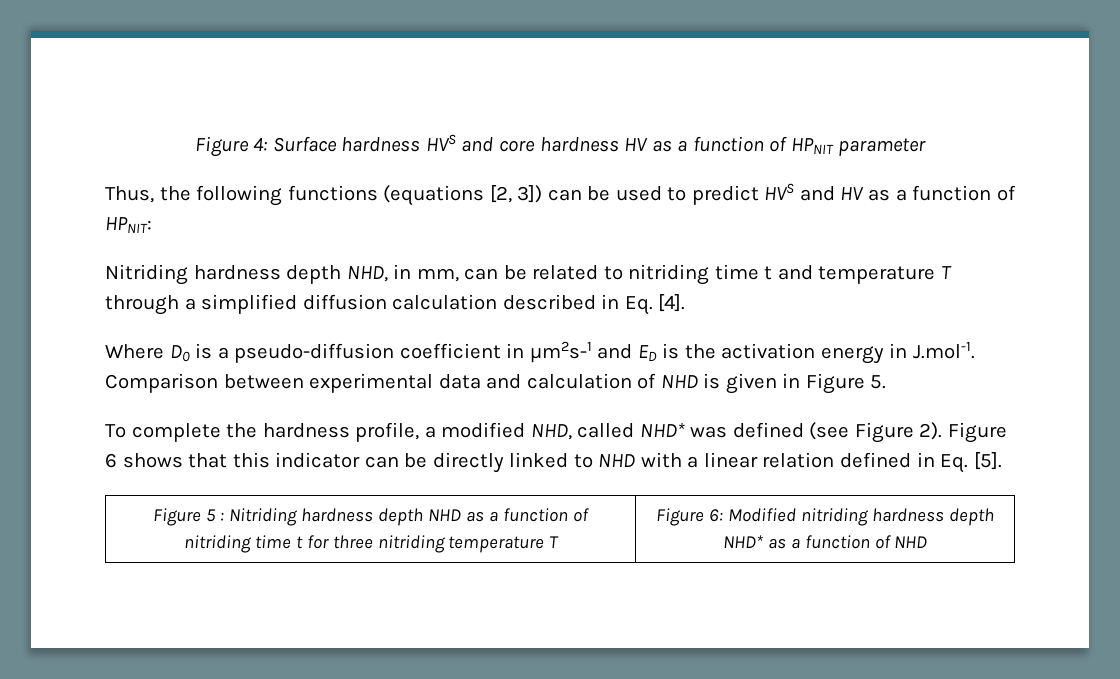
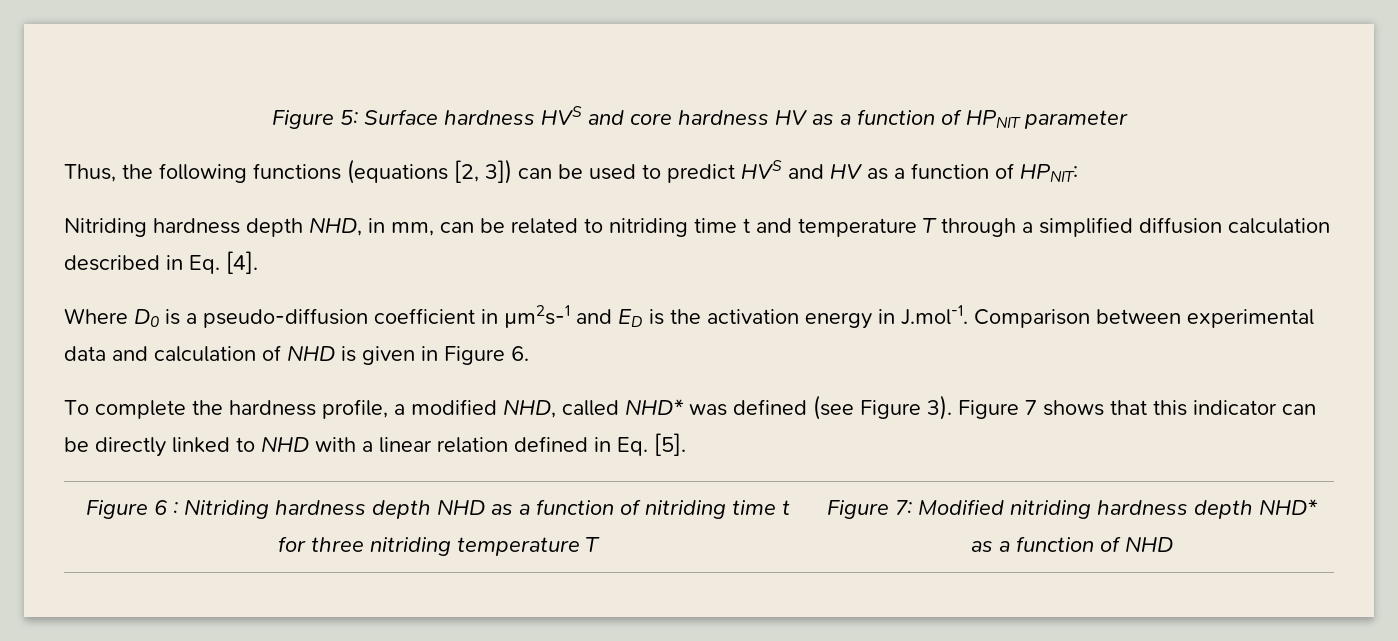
[194,136,268,157] Figure 4: -> [271,110,358,129] Figure 5:
[870,375,887,389] 5. -> [511,346,529,361] 6.
[919,422,1008,443] [105,453,117,468] 2). Figure 6 -> [927,395,1037,420] 3). Figure 7
[206,509,217,522] 5 -> [153,500,168,515] 6
[709,509,724,522] 6: -> [895,500,912,515] 7:

